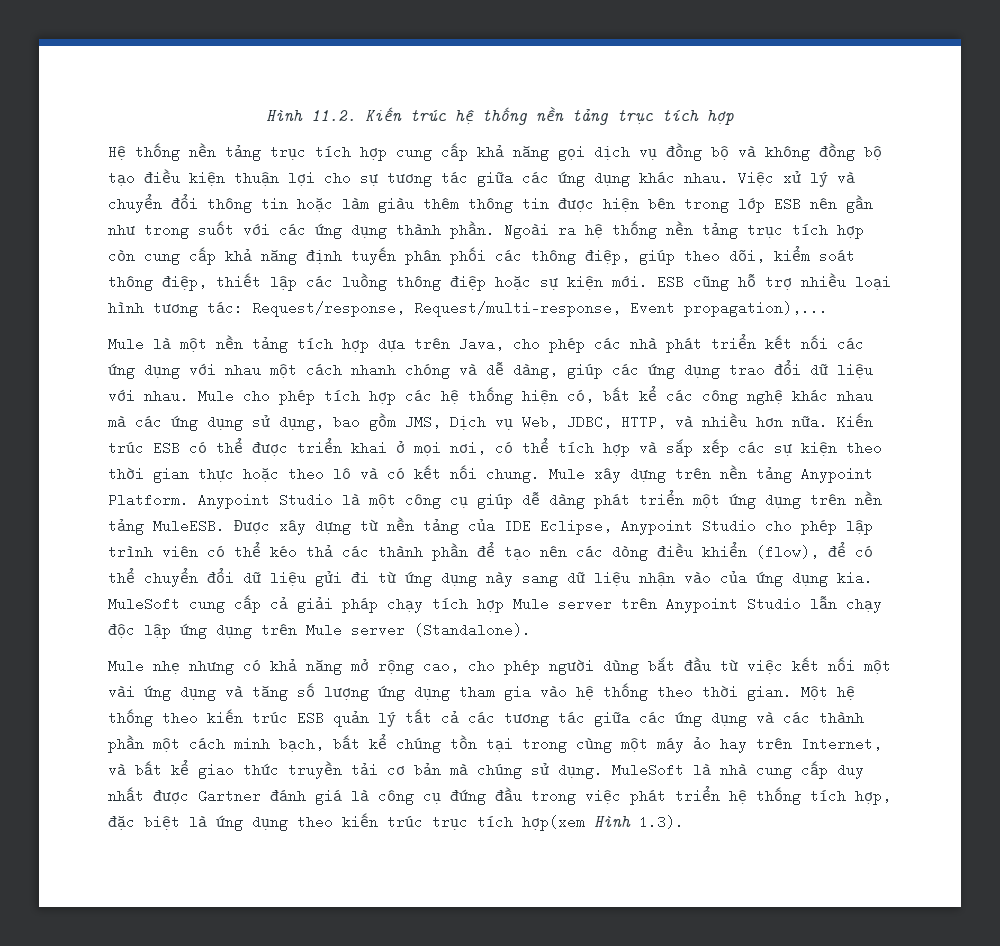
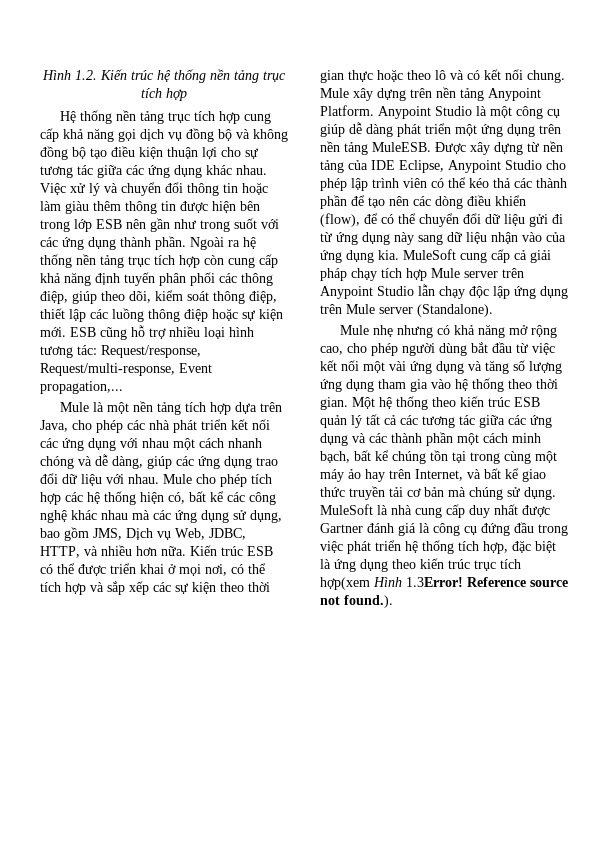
[266,110,356,121] Hình 11.2. -> [42,70,97,80] Hình 1.2.
[684,301,828,317] propagation),... -> [40,381,123,394] propagation,...
[639,815,684,829] 1.3). -> [406,577,568,587] [320,595,393,608] 1.3Error! Reference source not found.).

